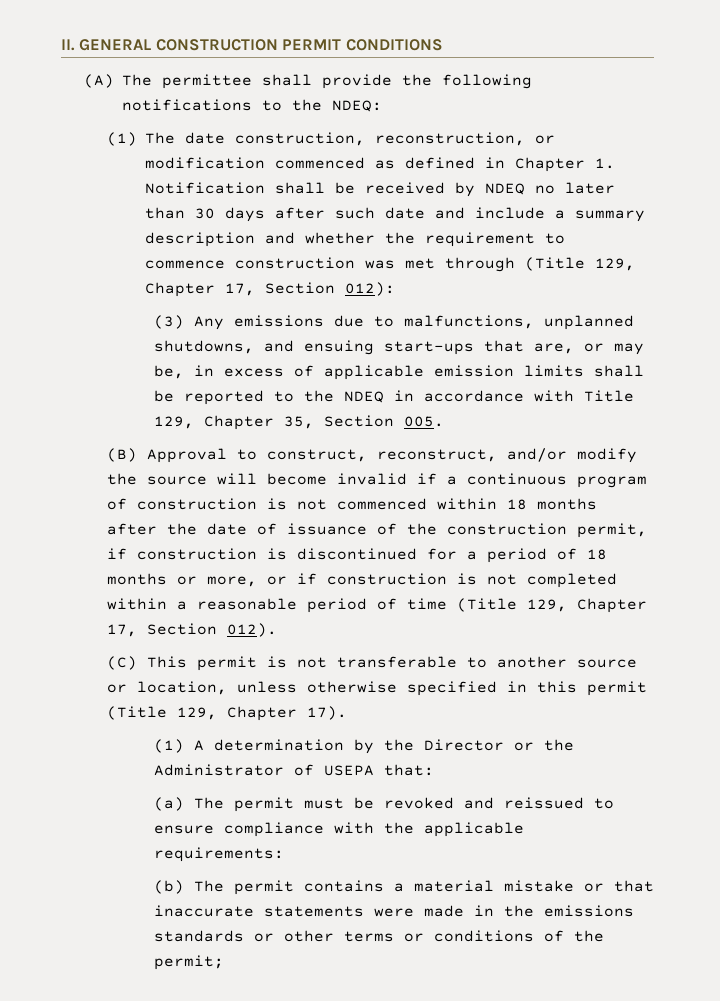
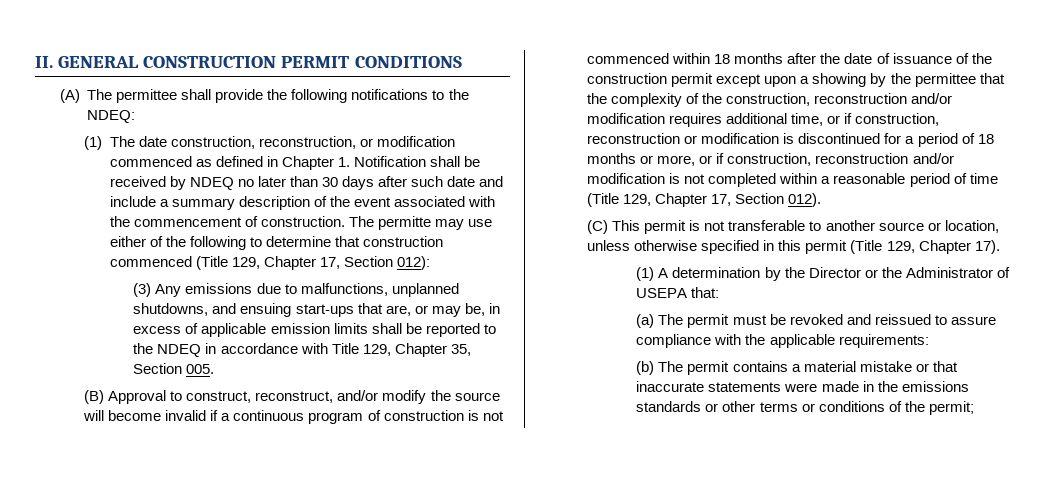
[265,232,566,247] [145,257,516,272] and whether the requirement to commence construction was met through -> [313,196,496,207] [109,216,493,230] [109,236,444,250] [109,256,192,267] of the event associated with the commencement of construction. The permitte may use either of the following to determine that construction commenced
[577,523,648,538] [107,548,258,560] permit, if construction -> [671,73,1005,87] [587,93,953,107] [587,113,940,127] [587,133,780,144] permit except upon a showing by the permittee that the complexity of the construction, reconstruction and/or modification requires additional time, or if construction, reconstruction or modification
[327,573,448,585] construction -> [727,153,954,166] [587,173,666,184] construction, reconstruction and/or modification
[153,825,214,834] ensure -> [950,316,996,325] assure

